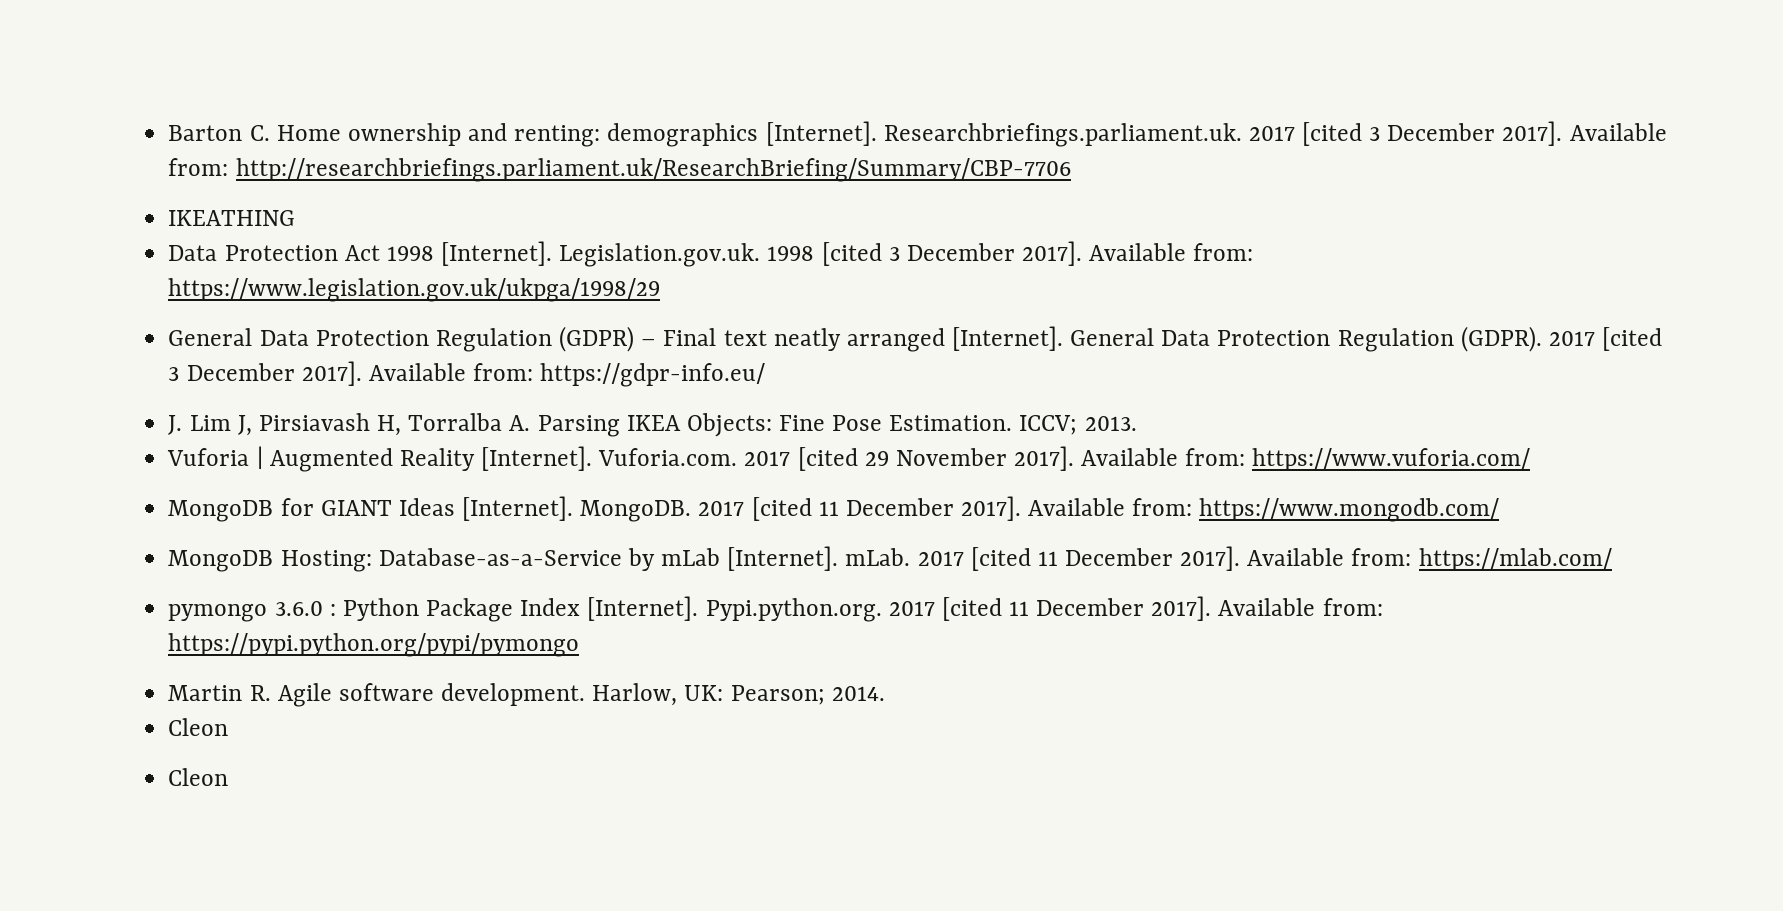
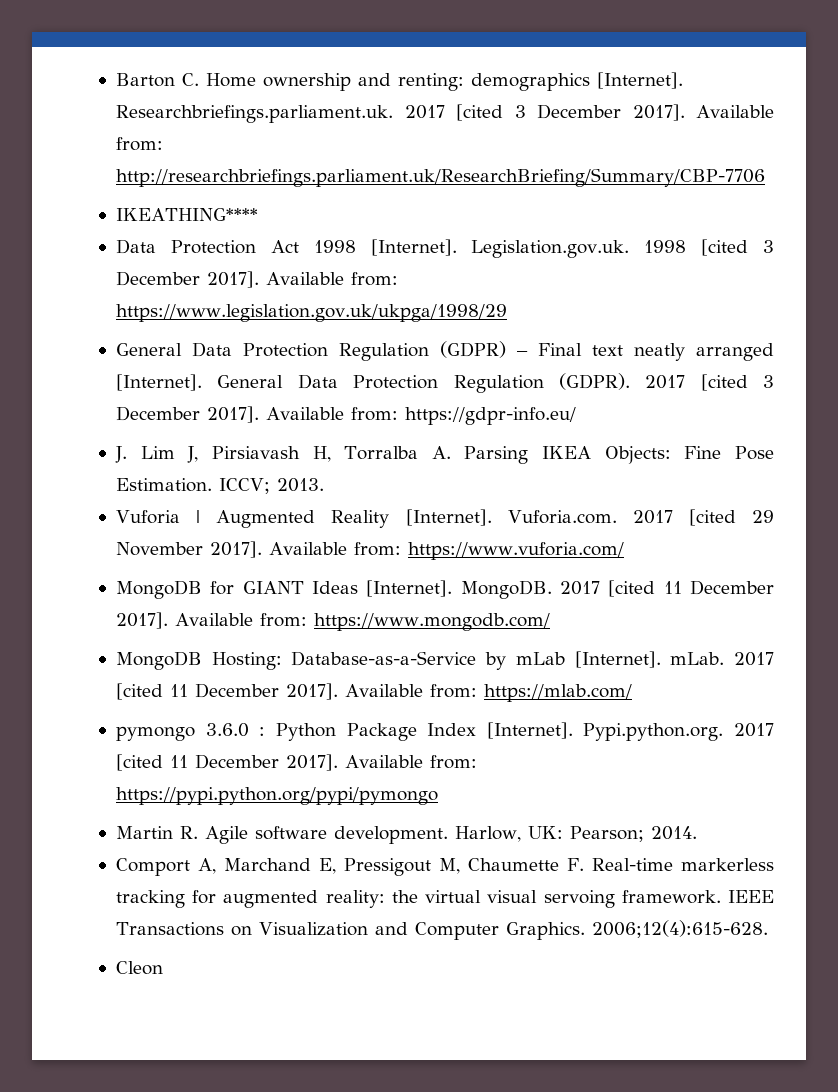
[168,210,296,226] IKEATHING -> [116,208,259,221] IKEATHING****
[168,718,229,736] Cleon -> [116,858,774,876] [116,890,774,908] [116,920,769,940] Comport A, Marchand E, Pressigout M, Chaumette F. Real-time markerless tracking for augmented reality: the virtual visual servoing framework. IEEE Transactions on Visualization and Computer Graphics. 2006;12(4):615-628.

